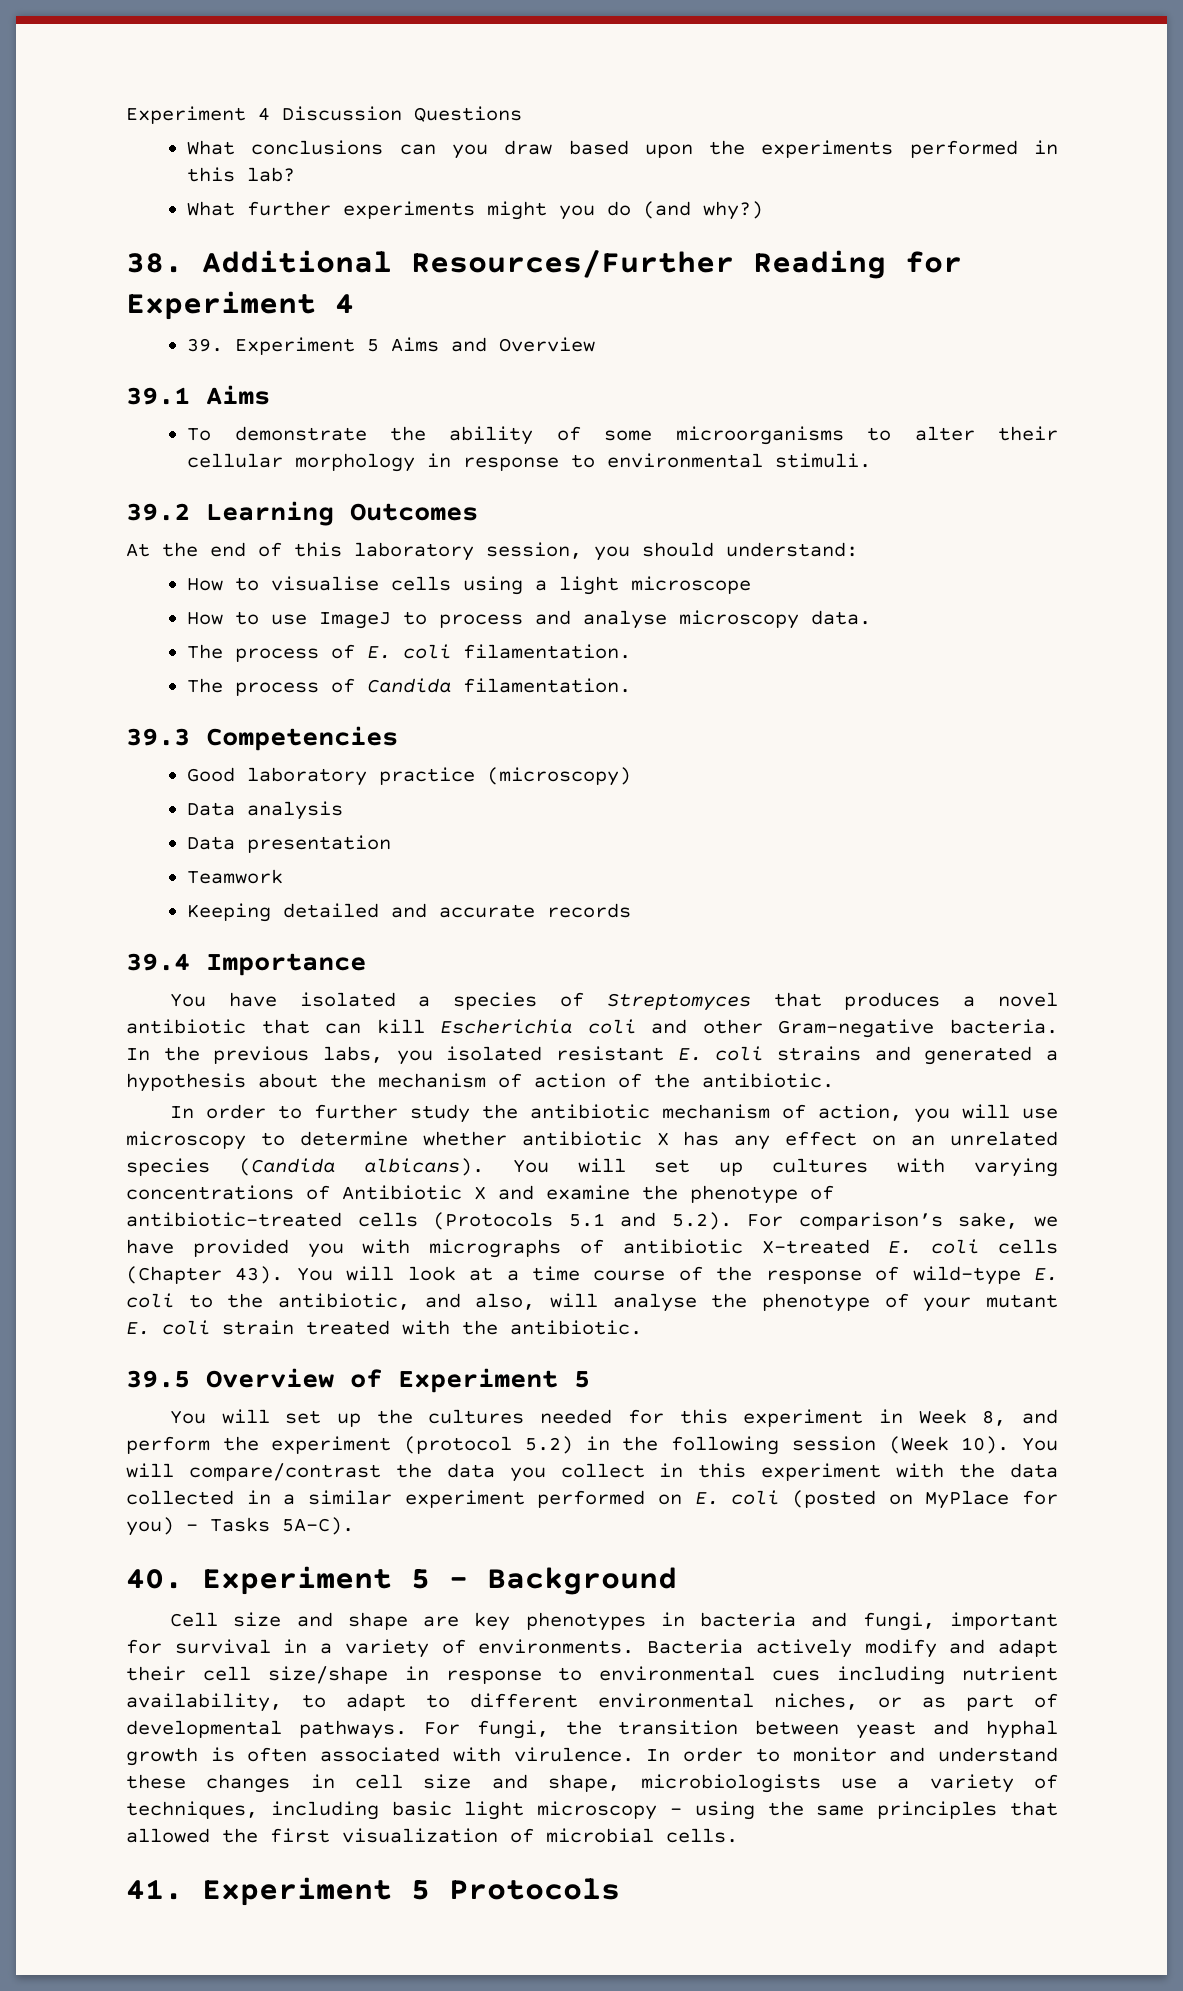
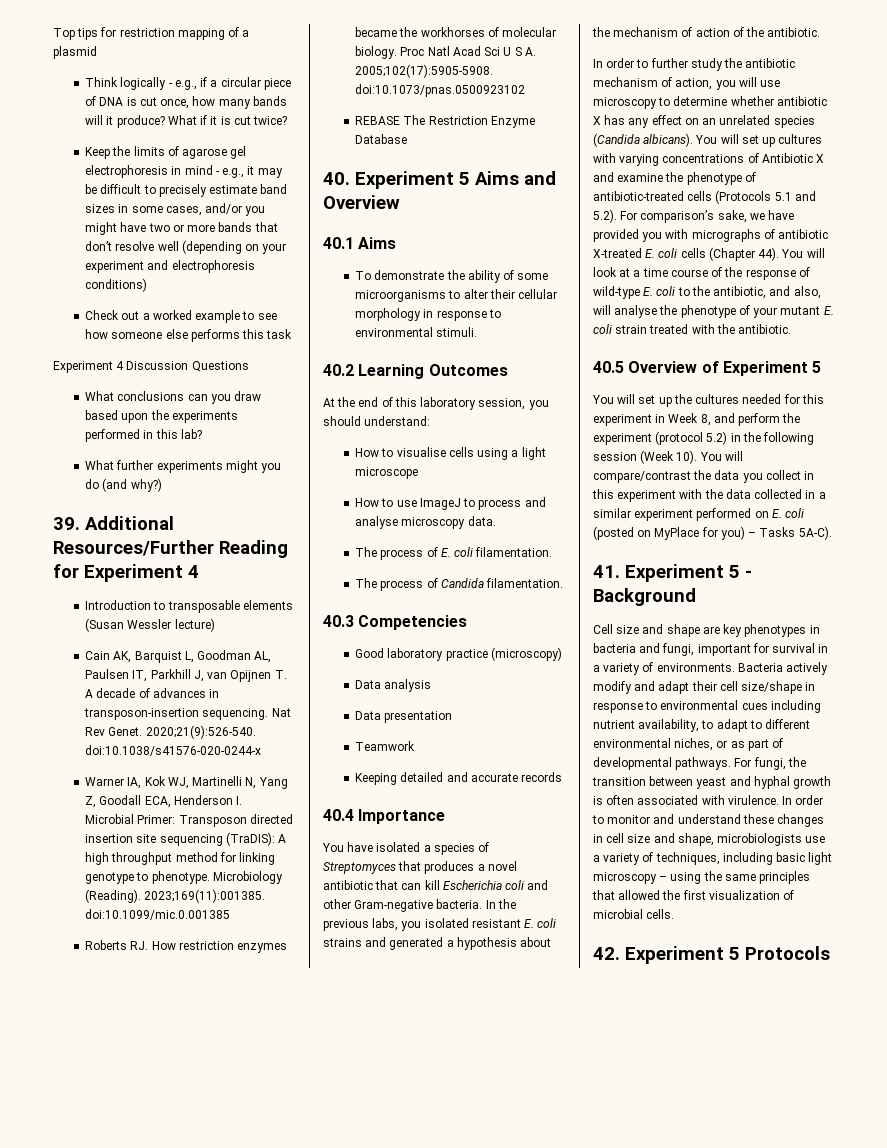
(126, 115) none -> [53,27,250,40] [53,46,97,59] [85,77,291,90] [85,96,287,109] [85,115,288,128] [85,146,247,159] [85,165,283,178] [85,184,288,197] [85,203,266,216] [85,222,278,235] [85,240,287,254] [85,260,255,273] [85,278,148,292] [85,310,277,323] [85,329,293,342] Top tips for restriction mapping of a plasmid // Think logically - e.g., if a circular piece of DNA is cut once, how many bands will it produce? What if it is cut twice? // Keep the limits of agarose gel electrophoresis in mind - e.g., it may be difficult to precisely estimate band sizes in some cases, and/or you might have two or more bands that don’t resolve well (depending on your experiment and electrophoresis conditions) // Check out a worked example to see how someone else performs this task //
[126,253,183,273] 38. -> [53,517,80,530] 39.
[187,338,224,352] 39. -> [85,600,293,613] [85,618,215,632] [85,650,272,663] [85,669,287,682] [85,688,220,698] [84,708,291,720] [85,725,256,739] [85,745,262,756] [85,776,288,789] [85,795,243,808] [85,814,293,827] [85,832,287,846] [85,852,276,865] [85,871,283,884] [85,889,266,903] [85,909,231,920] [85,940,288,953] [355,27,557,37] [355,46,536,59] [355,64,494,78] [355,84,526,97] [355,115,535,128] [355,134,408,144] [323,172,350,185] Introduction to transposable elements (Susan Wessler lecture) // Cain AK, Barquist L, Goodman AL, Paulsen IT, Parkhill J, van Opijnen T. A decade of advances in transposon-insertion sequencing. Nat Rev Genet. 2020;21(9):526-540. doi:10.1038/s41576-020-0244-x // Warner IA, Kok WJ, Martinelli N, Yang Z, Goodall ECA, Henderson I. Microbial Primer: Transposon directed insertion site sequencing (TraDIS): A high throughput method for linking genotype to phenotype. Microbiology (Reading). 2023;169(11):001385. doi:10.1099/mic.0.001385 // Roberts RJ. How restriction enzymes became the workhorses of molecular biology. Proc Natl Acad Sci U S A. 2005;102(17):5905-5908. doi:10.1073/pnas.0500923102 // REBASE The Restriction Enzyme Database // 40.
[126,387,190,405] 39.1 -> [323,237,354,249] 40.1
[126,503,190,521] 39.2 -> [323,364,354,376] 40.2
[126,728,190,746] 39.3 -> [323,615,354,627] 40.3
[126,953,190,971] 39.4 -> [323,809,354,821] 40.4
[235,1266,284,1284] 43). -> [758,247,780,261] 44).
[126,1370,190,1388] 39.5 -> [593,361,624,373] 40.5
[126,1569,183,1589] 40. -> [593,565,620,578] 41.
[126,1879,183,1900] 41. -> [593,947,620,960] 42.

